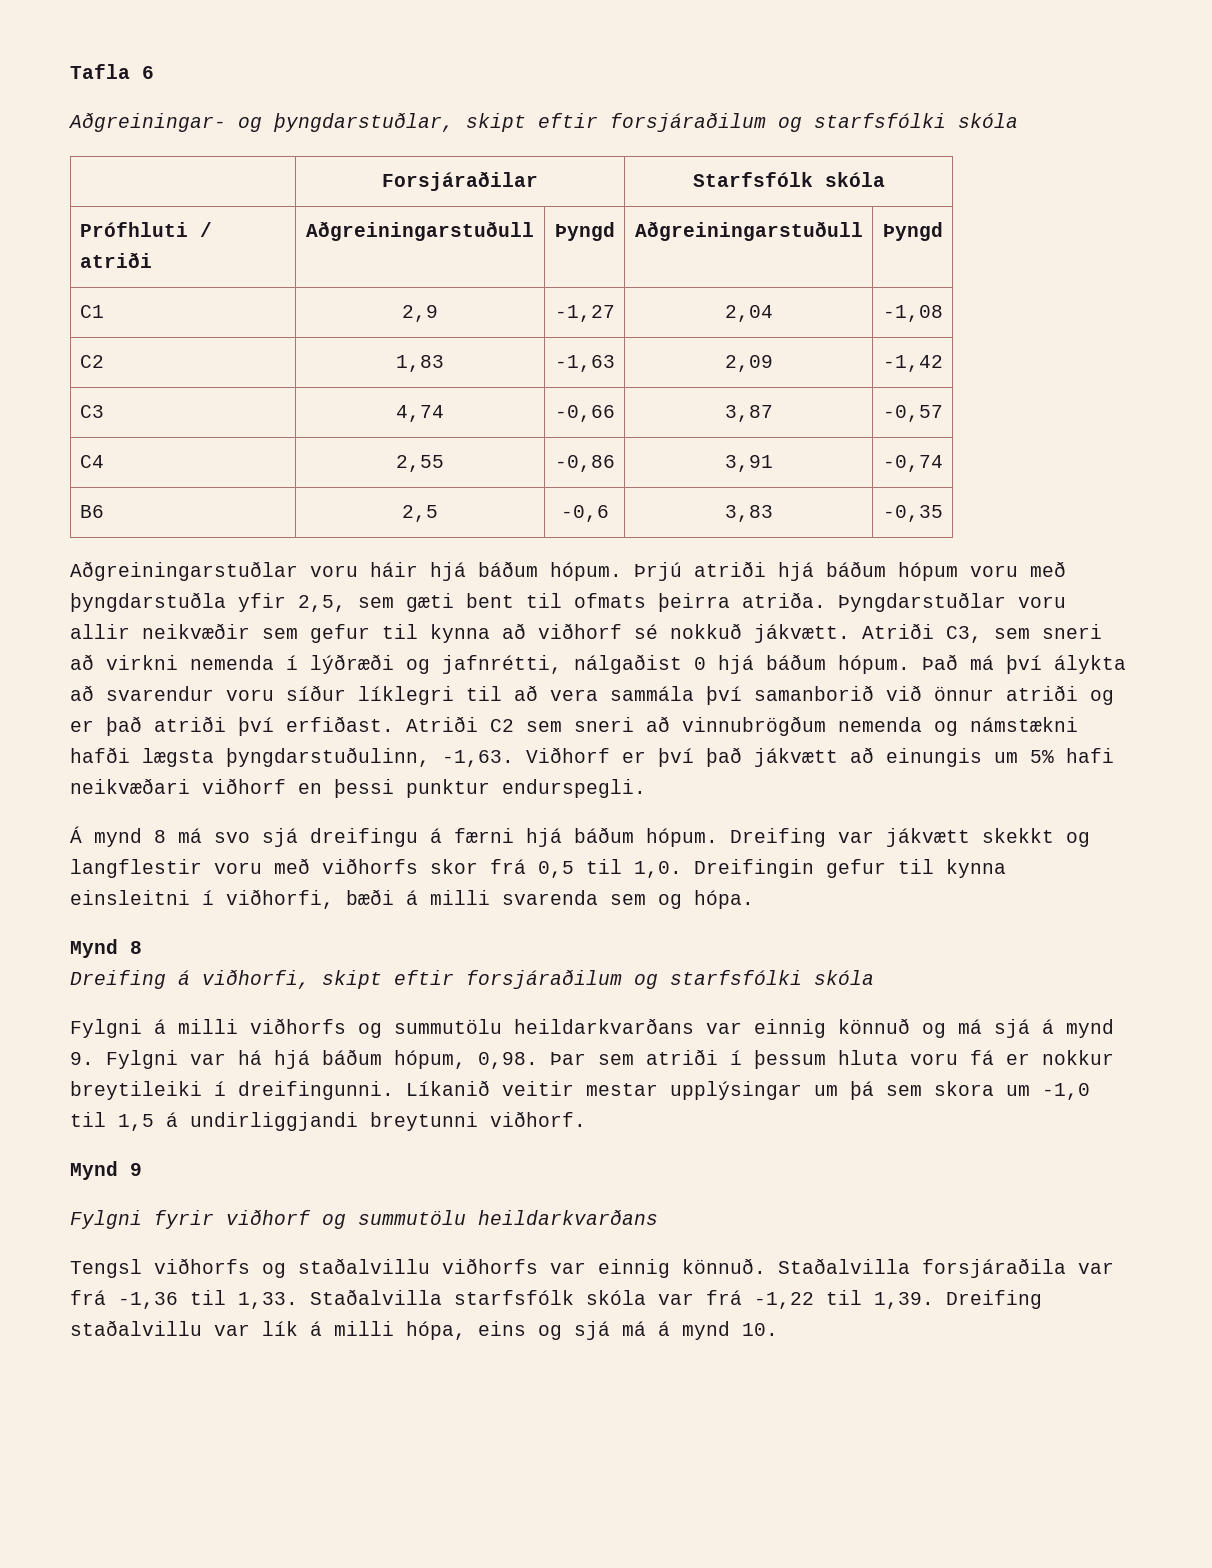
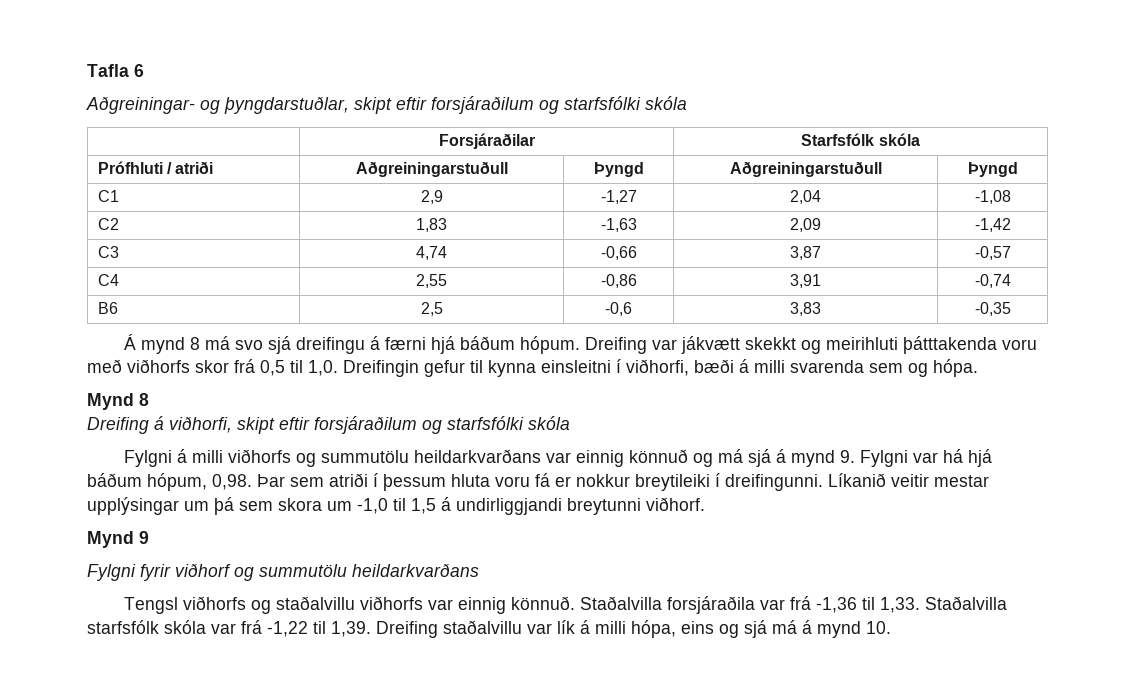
[70,561,1066,581] [70,592,1066,612] [70,623,1102,643] [70,654,1126,674] [70,685,1114,705] [70,716,1078,736] [70,747,1114,767] [70,778,646,798] // Aðgreiningarstuðlar voru háir hjá báðum hópum. Þrjú atriði hjá báðum hópum voru með þyngdarstuðla yfir 2,5, sem gæti bent til ofmats þeirra atriða. Þyngdarstuðlar voru allir neikvæðir sem gefur til kynna að viðhorf sé nokkuð jákvætt. Atriði C3, sem sneri að virkni nemenda í lýðræði og jafnrétti, nálgaðist 0 hjá báðum hópum. Það má því álykta að svarendur voru síður líklegri til að vera sammála því samanborið við önnur atriði og er það atriði því erfiðast. Atriði C2 sem sneri að vinnubrögðum nemenda og námstækni hafði lægsta þyngdarstuðulinn, -1,63. Viðhorf er því það jákvætt að einungis um 5% hafi neikvæðari viðhorf en þessi punktur endurspegli. -> (1011, 309) none
[70,859,202,878] langflestir -> [826,336,998,354] meirihluti þátttakenda

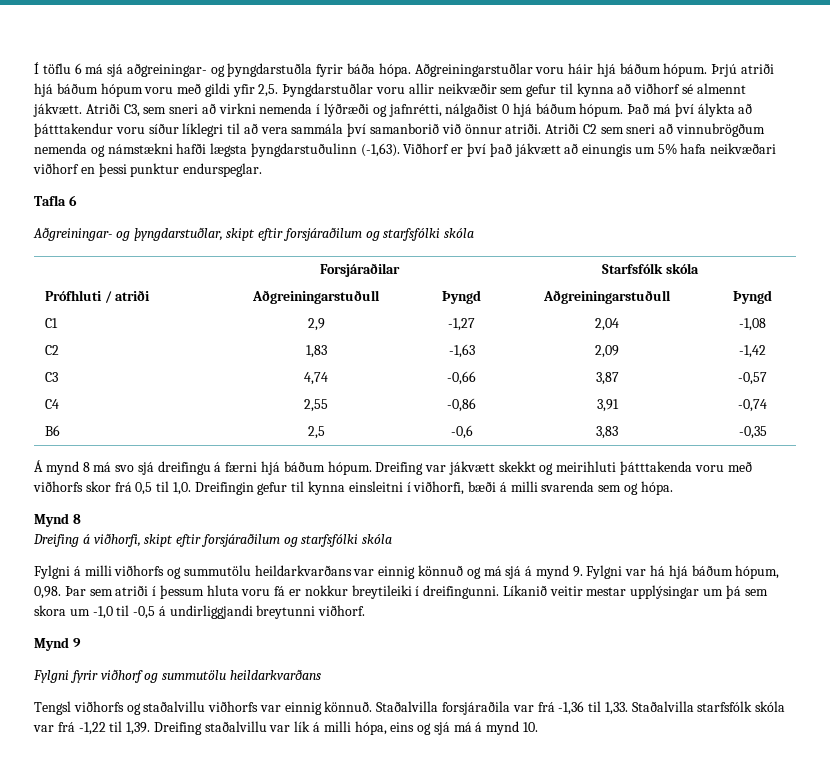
(87, 70) none -> [34,62,775,77] [34,83,746,97] [33,103,753,117] [34,123,766,137] [34,143,777,157] [33,163,263,177] Í töflu 6 má sjá aðgreiningar- og þyngdarstuðla fyrir báða hópa. Aðgreiningarstuðlar voru háir hjá báðum hópum. Þrjú atriði hjá báðum hópum voru með gildi yfir 2,5. Þyngdarstuðlar voru allir neikvæðir sem gefur til kynna að viðhorf sé almennt jákvætt. Atriði C3, sem sneri að virkni nemenda í lýðræði og jafnrétti, nálgaðist 0 hjá báðum hópum. Það má því álykta að þátttakendur voru síður líklegri til að vera sammála því samanborið við önnur atriði. Atriði C2 sem sneri að vinnubrögðum nemenda og námstækni hafði lægsta þyngdarstuðulinn (-1,63). Viðhorf er því það jákvætt að einungis um 5% hafa neikvæðari viðhorf en þessi punktur endurspeglar. //
[411,498,436,514] 1,5 -> [133,606,156,619] -0,5

